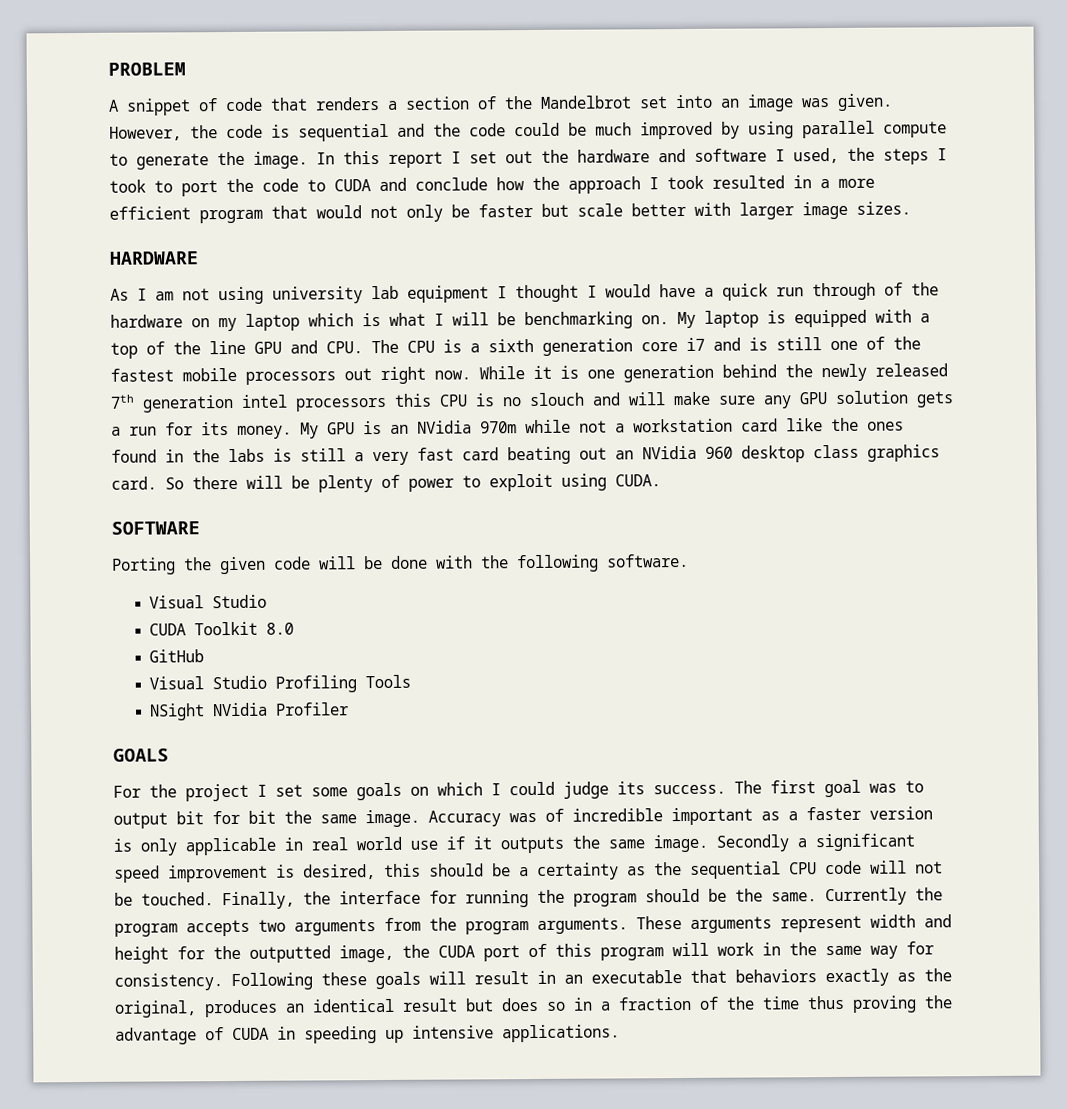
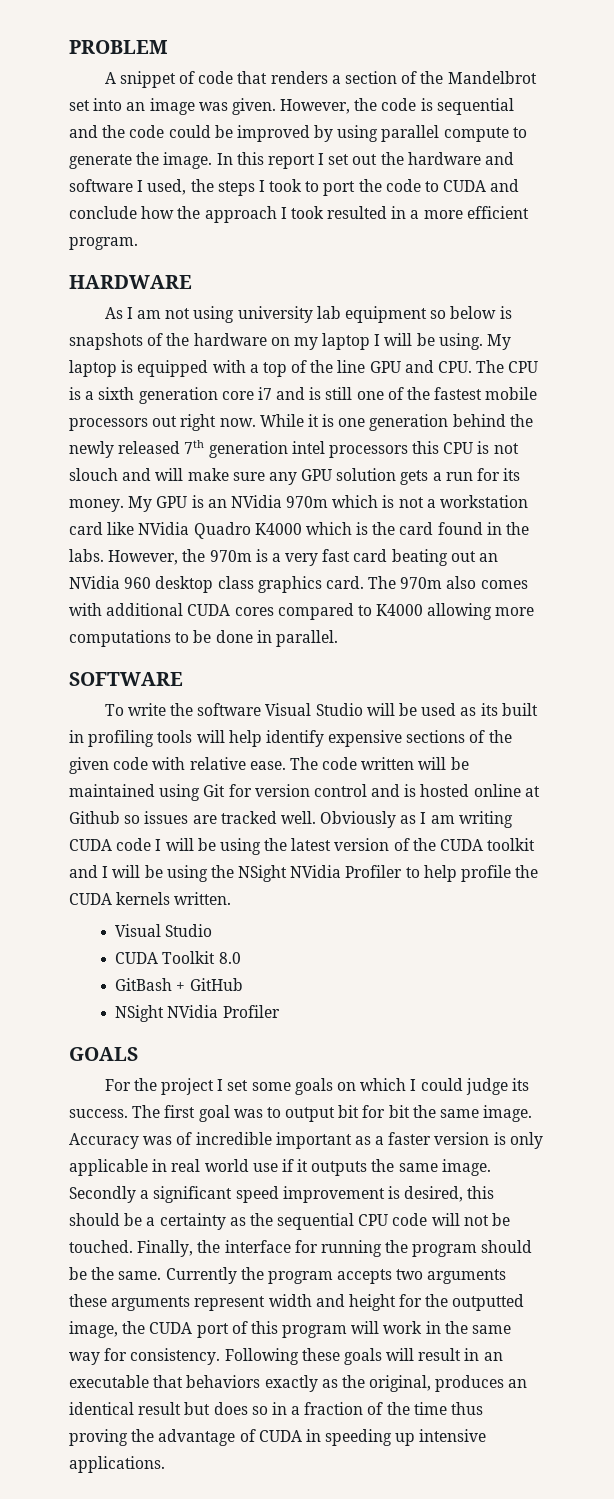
[595,122,632,136] much -> (233, 131) none
[199,201,911,224] program that would not only be faster but scale better with larger image sizes. -> [69,237,138,250] program.
[497,282,876,303] I thought I would have a quick run through -> [430,306,512,319] [69,333,143,350] so below is snapshots
[308,311,669,330] which is what I will be benchmarking on. -> [374,333,483,350] I will be using.
[502,397,522,407] no -> [493,443,519,454] not
[525,419,571,434] while -> [332,495,395,508] which is
[831,417,904,432] [111,448,346,463] the ones found in the labs is still -> [138,522,530,539] [69,549,268,565] NVidia Quadro K4000 which is the card found in the labs. However, the 970m is
[165,473,661,493] [111,521,200,535] [112,553,689,575] So there will be plenty of power to exploit using CUDA. // SOFTWARE // Porting the given code will be done with the following software. -> [368,576,528,589] [69,603,535,620] [69,630,338,647] [69,672,183,686] [104,703,538,716] [69,730,512,747] [69,757,469,774] [69,784,540,801] [69,811,513,828] [69,838,536,855] [69,865,539,882] [69,892,232,905] The 970m also comes with additional CUDA cores compared to K4000 allowing more computations to be done in parallel. // SOFTWARE // To write the software Visual Studio will be used as its built in profiling tools will help identify expensive sections of the given code with relative ease. The code written will be maintained using Git for version control and is hosted online at Github so issues are tracked well. Obviously as I am writing CUDA code I will be using the latest version of the CUDA toolkit and I will be using the NSight NVidia Profiler to help profile the CUDA kernels written.
(295, 628) none -> [115,978,186,991] GitBash +
[149,674,412,693] // Visual Studio Profiling Tools -> (243, 984) none
[384,916,682,935] from the program arguments. These -> [69,1294,107,1307] these

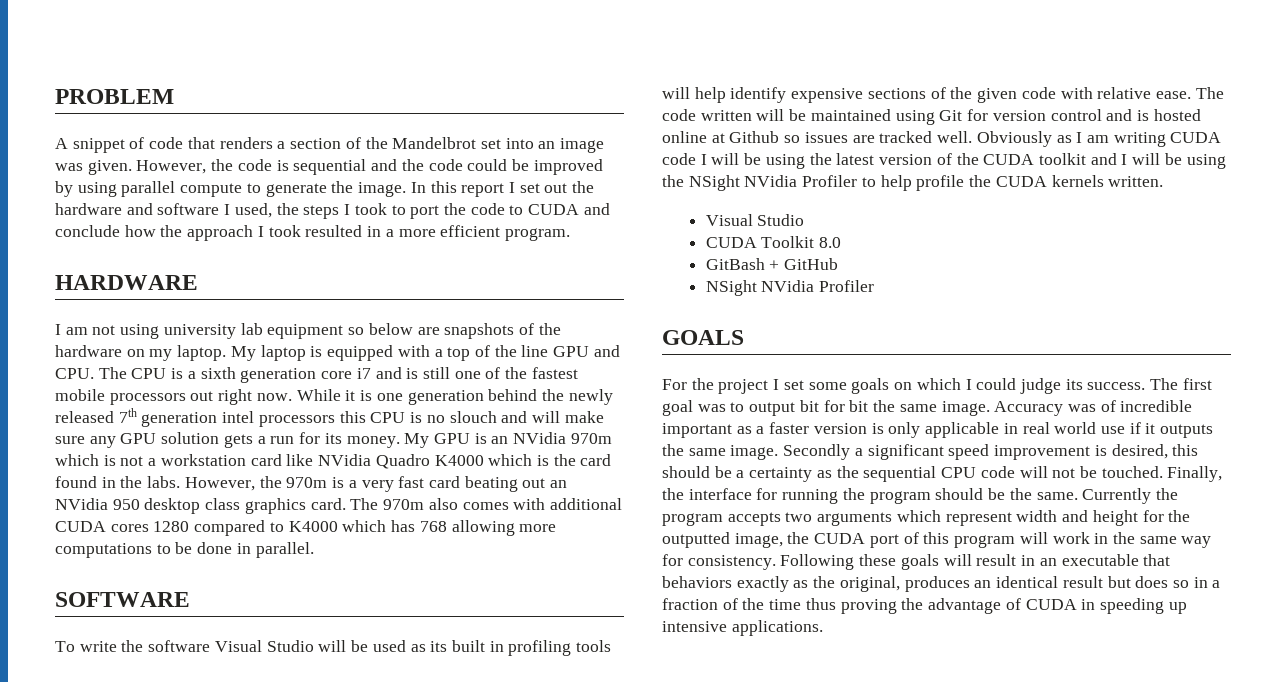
[104,307,123,319] As -> (198, 282) none
[499,306,512,319] is -> [417,327,440,335] are
[322,333,483,350] laptop I will be using. -> [177,345,227,361] laptop.
[493,443,519,454] not -> [426,415,445,423] no
[124,577,152,589] 960 -> [112,499,140,510] 950
(274, 611) none -> [153,521,190,532] 1280
(424, 610) none -> [342,520,447,532] which has 768
[69,1294,191,1311] these arguments -> [896,510,941,522] which

